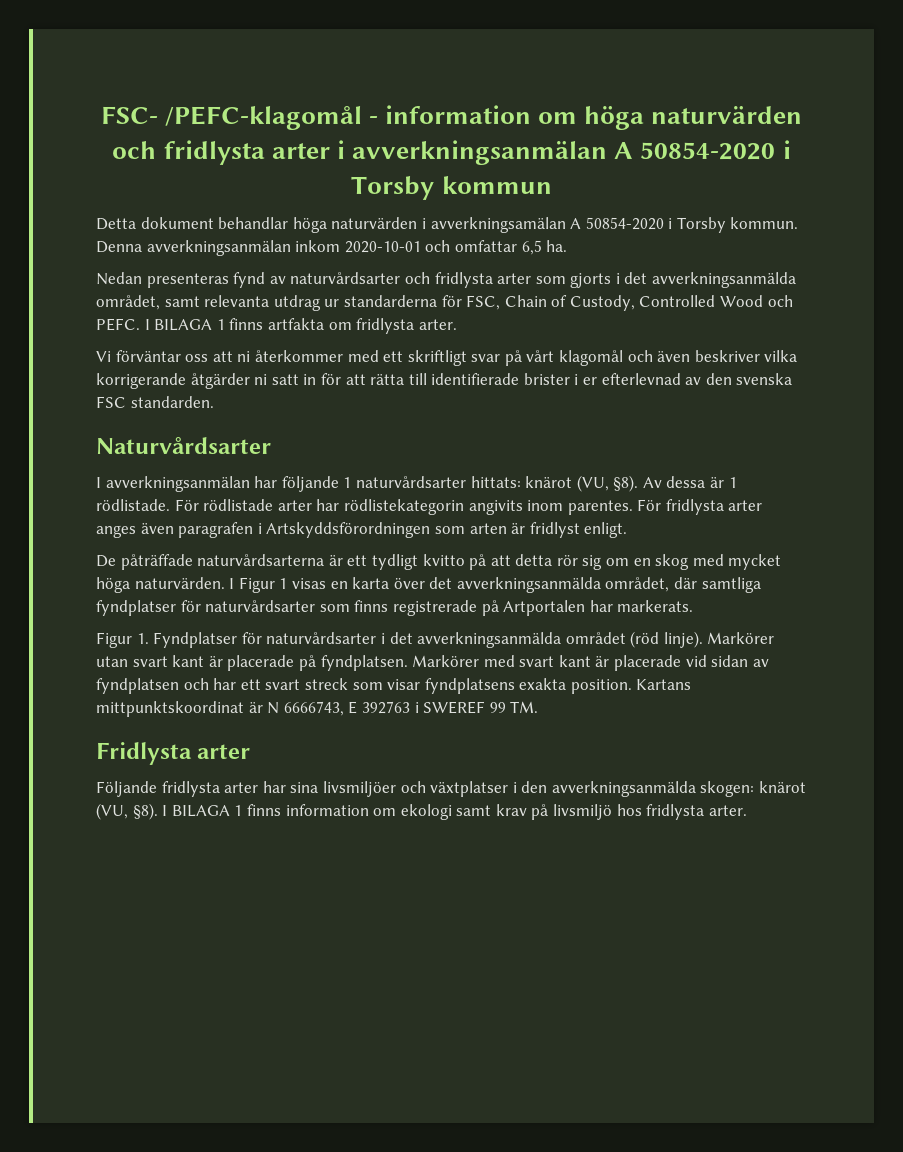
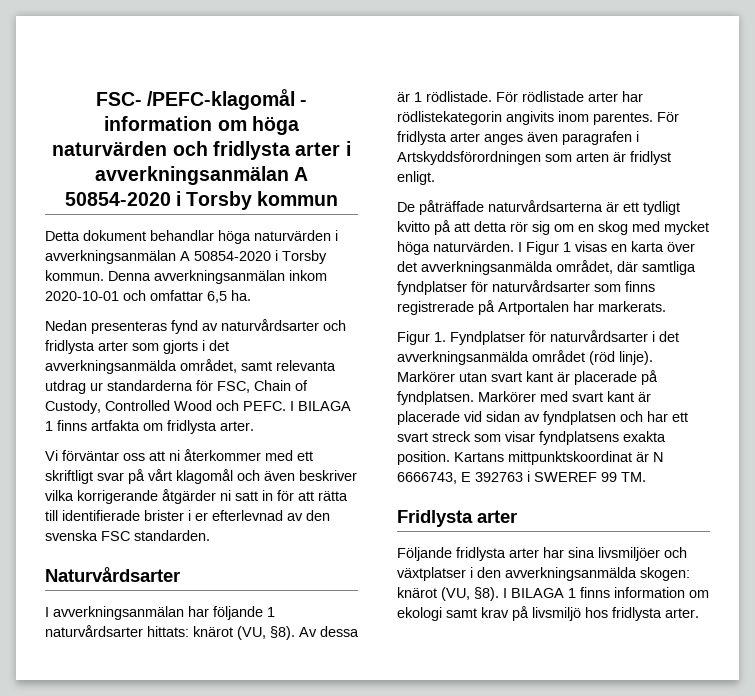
[430,217,566,233] avverkningsamälan -> [45,250,176,264] avverkningsanmälan

